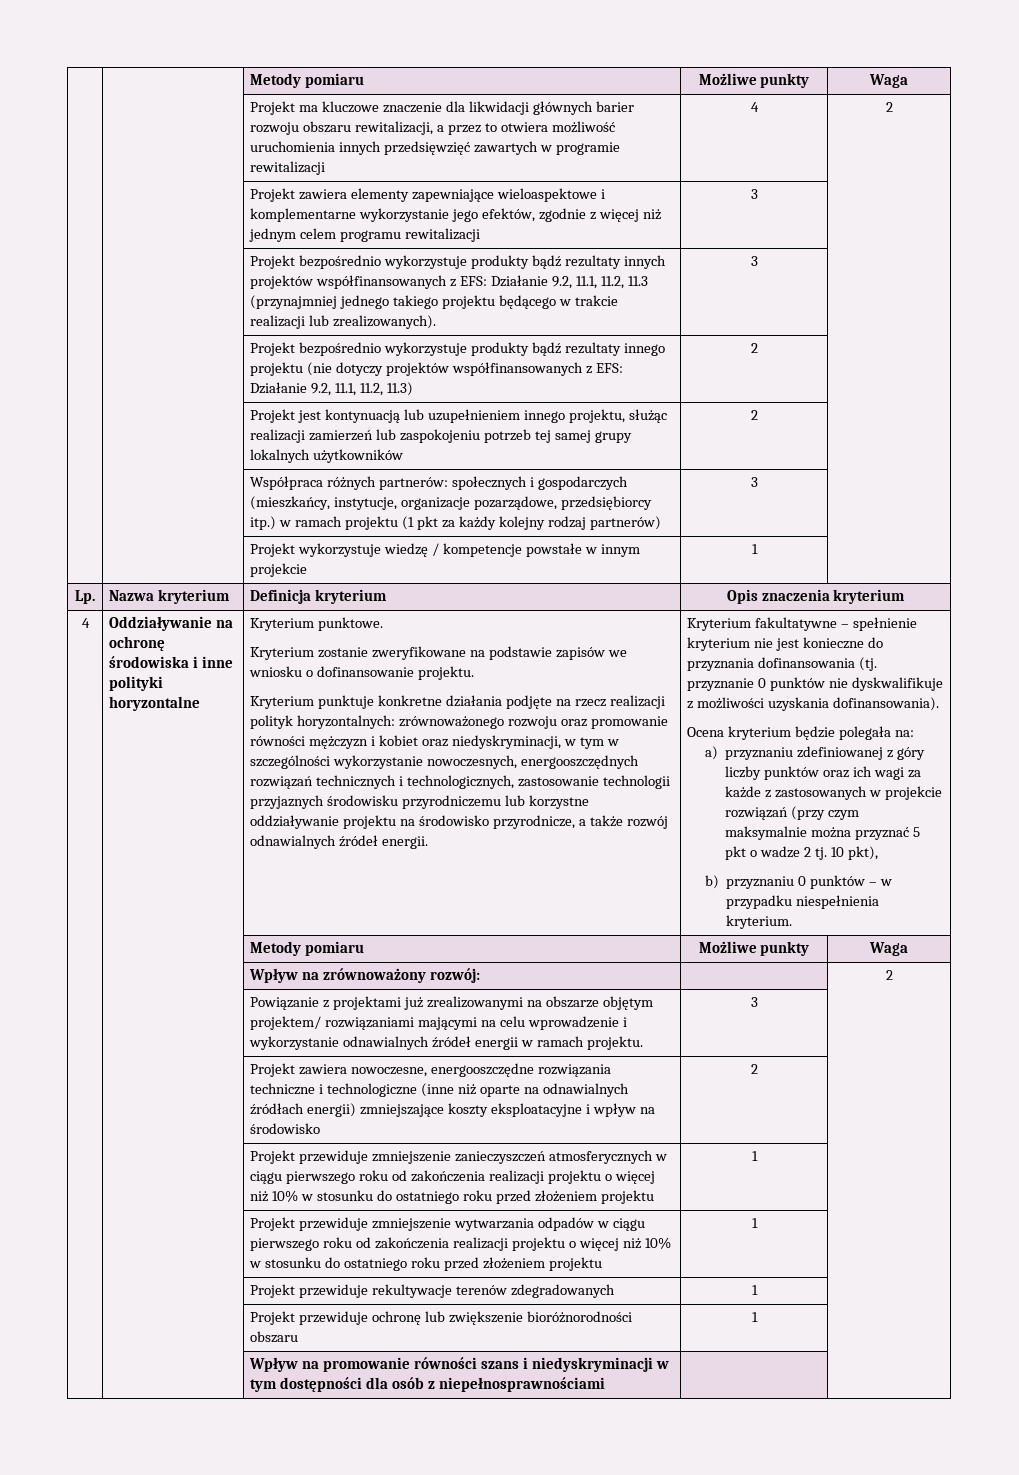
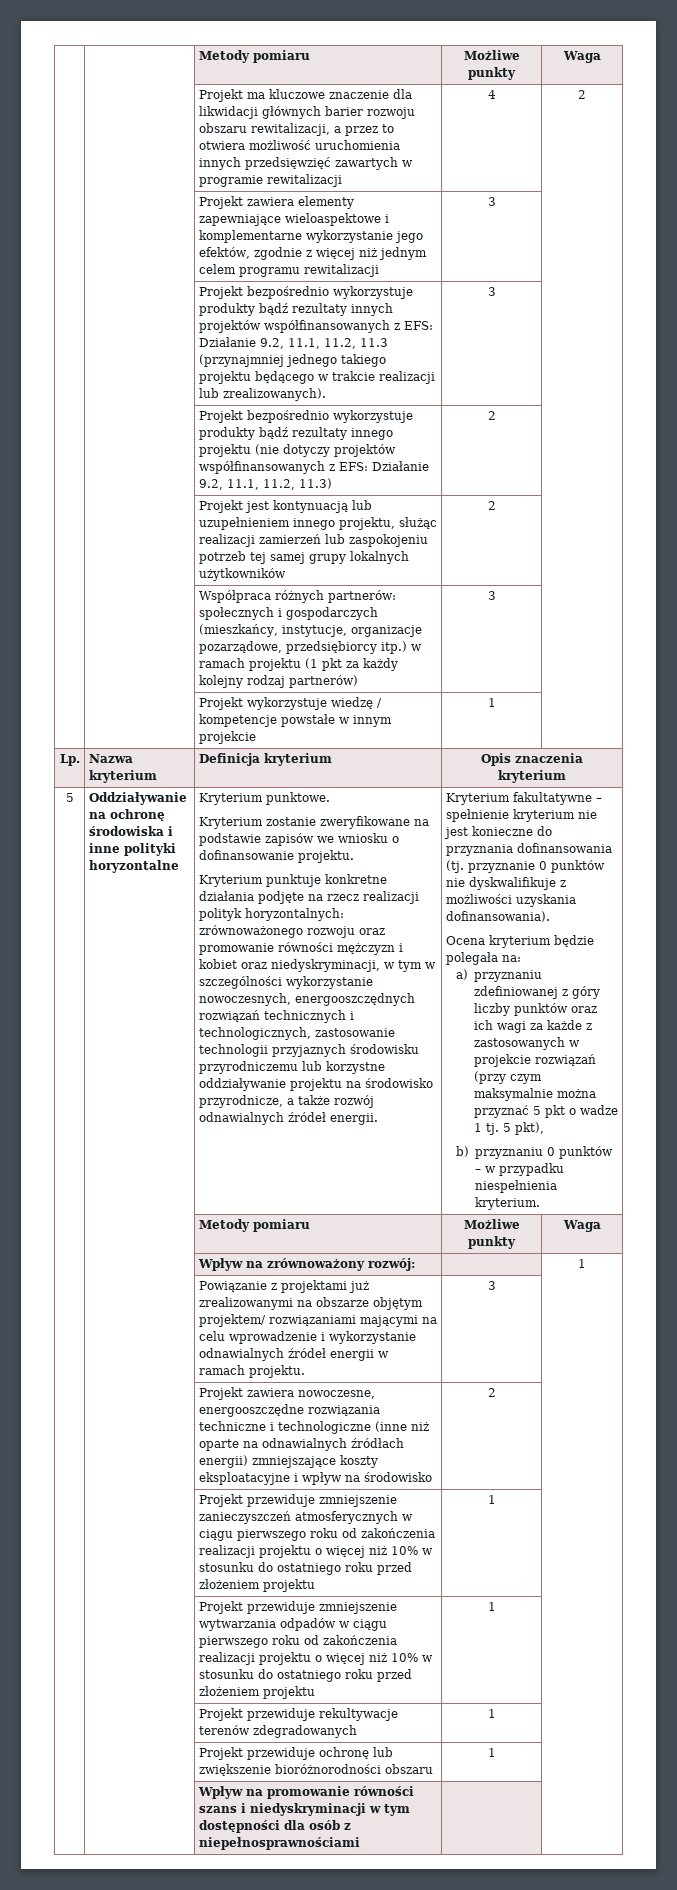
[81,618,90,628] 4 -> [65,793,74,802] 5
[804,847,844,860] 2 tj. 10 -> [473,1123,511,1135] 1 tj. 5
[885,970,893,980] 2 -> [578,1259,586,1268] 1

